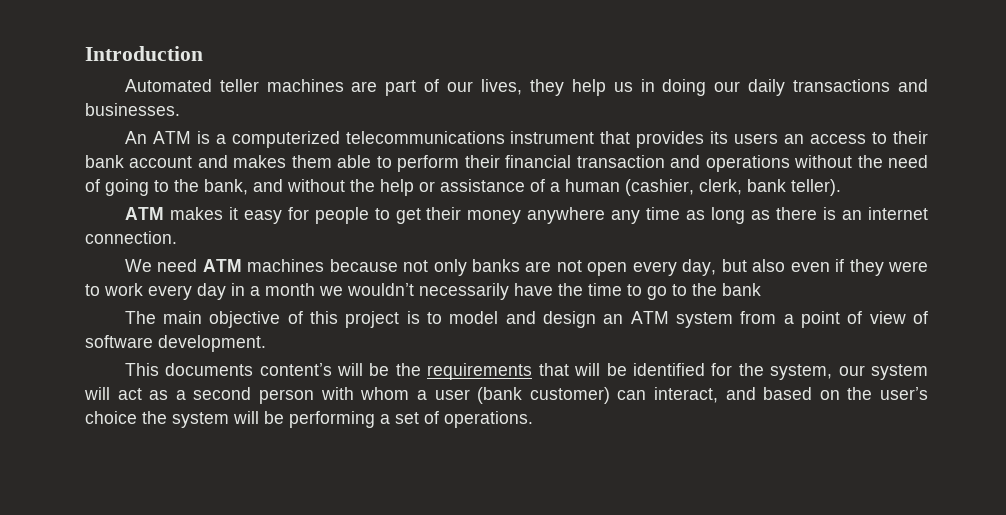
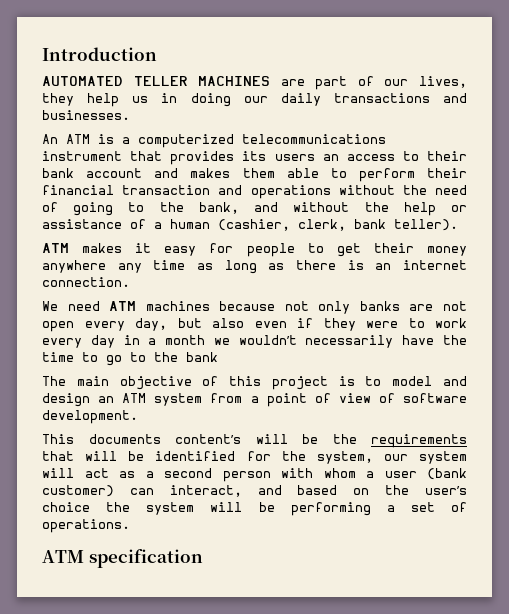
[124,79,344,92] Automated teller machines -> [42,76,271,86] AUTOMATED TELLER MACHINES
(533, 419) none -> [42,549,203,568] // ATM specification

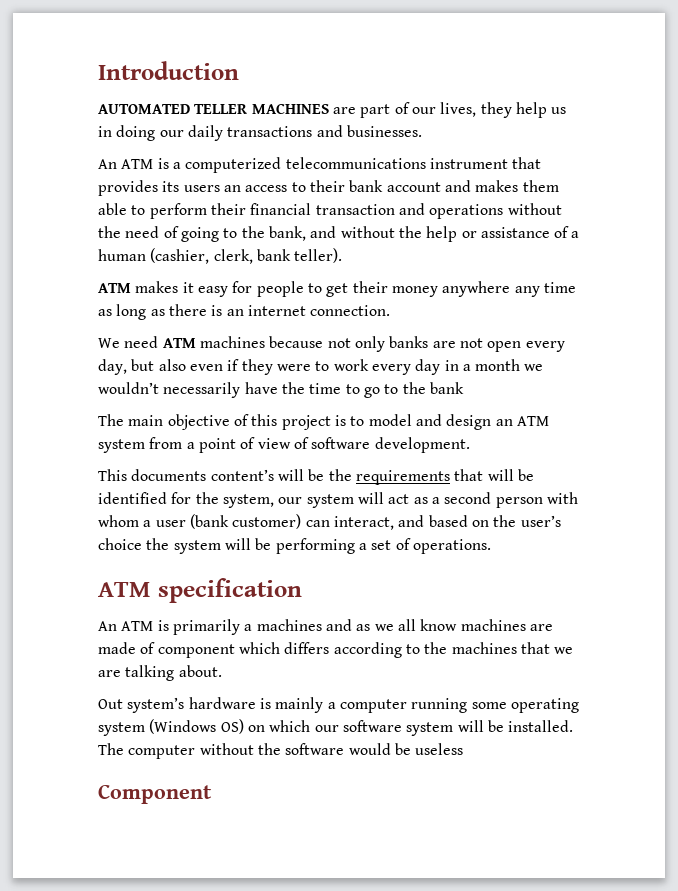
(203, 558) none -> [98,619,553,635] [98,642,574,658] [98,665,222,681] [98,697,579,713] [98,719,574,736] [98,743,464,759] [98,784,212,804] // An ATM is primarily a machines and as we all know machines are made of component which differs according to the machines that we are talking about. // Out system’s hardware is mainly a computer running some operating system (Windows OS) on which our software system will be installed. The computer without the software would be useless // Component

